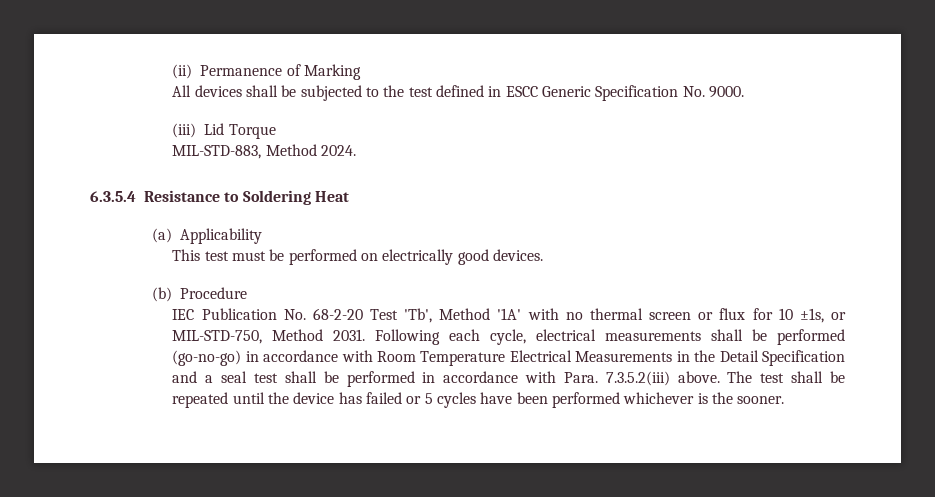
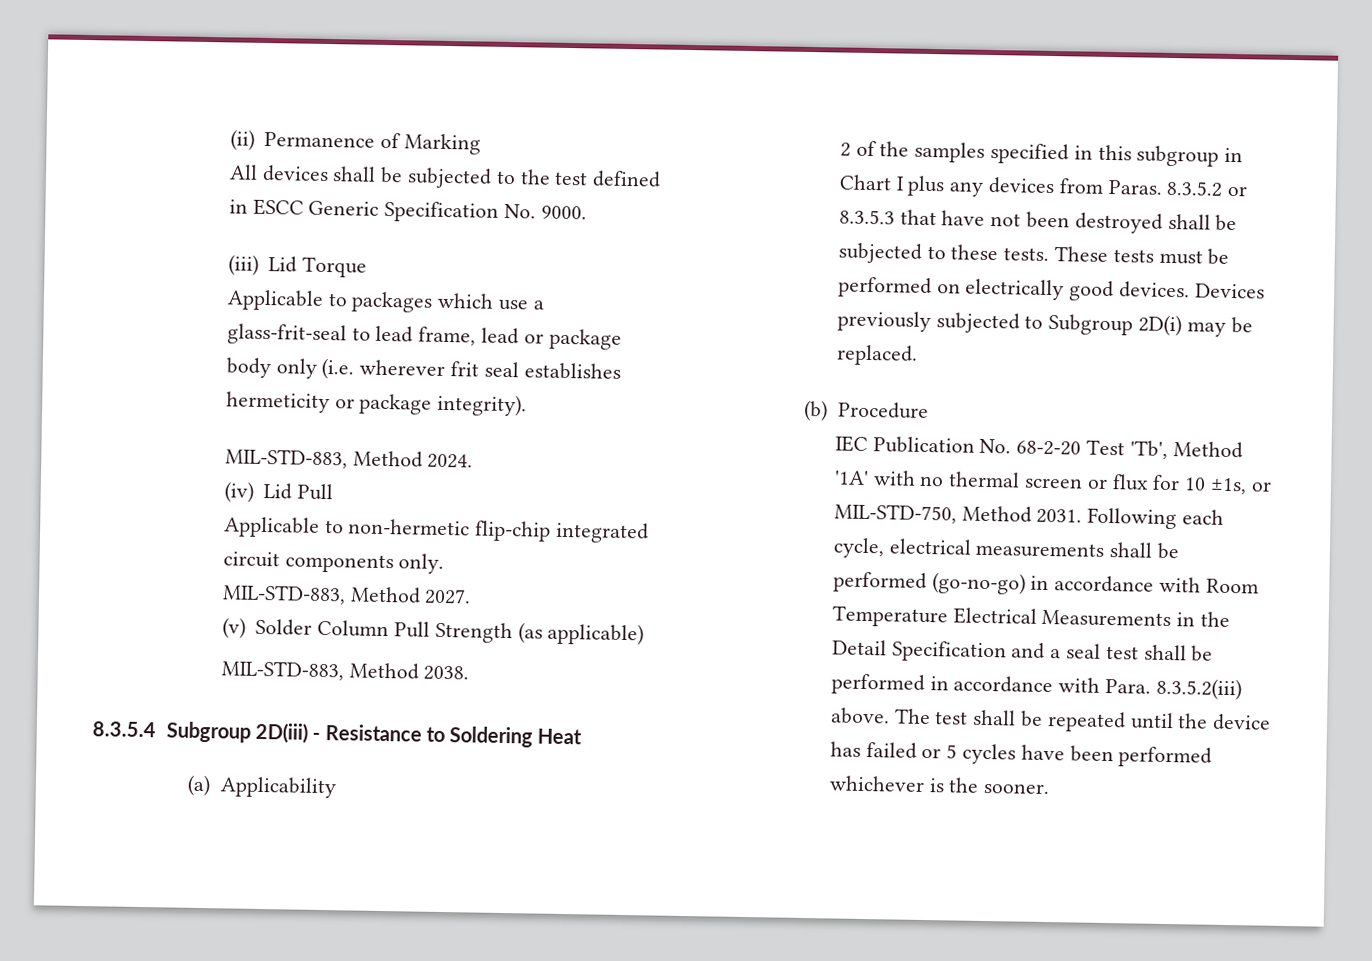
[172,144,357,159] [90,191,136,202] MIL-STD-883, Method 2024. // 6.3.5.4 -> [226,289,544,313] [226,323,622,350] [225,357,621,380] [225,391,528,417] [224,448,474,469] [223,481,334,503] [223,516,649,544] [222,551,445,575] [221,584,472,605] [221,617,645,646] [220,660,470,681] [92,721,321,744] Applicable to packages which use a glass-frit-seal to lead frame, lead or package body only (i.e. wherever frit seal establishes hermeticity or package integrity). // MIL-STD-883, Method 2024. // (iv) Lid Pull // Applicable to non-hermetic flip-chip integrated circuit components only. // MIL-STD-883, Method 2027. // (v) Solder Column Pull Strength (as applicable) // MIL-STD-883, Method 2038. // 8.3.5.4 Subgroup 2D(iii) -
[172,249,229,261] This test -> [839,140,1244,167] [838,174,1248,197] [838,209,1238,234] [837,242,1154,264] 2 of the samples specified in this subgroup in Chart I plus any devices from Paras. 8.3.5.2 or 8.3.5.3 that have not been destroyed shall be subjected to these tests. These tests
(543, 255) none -> [1194,283,1265,299] [836,310,1253,337] [835,344,918,366] Devices previously subjected to Subgroup 2D(i) may be replaced.
[605,371,670,386] 7.3.5.2(iii) -> [1155,677,1242,701] 8.3.5.2(iii)

